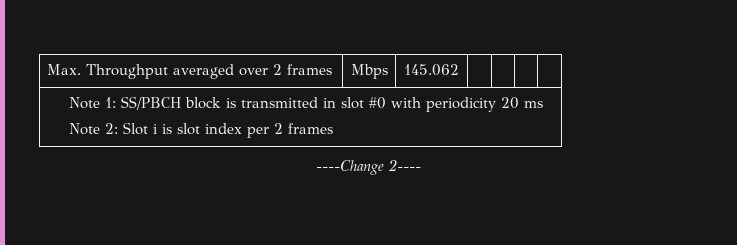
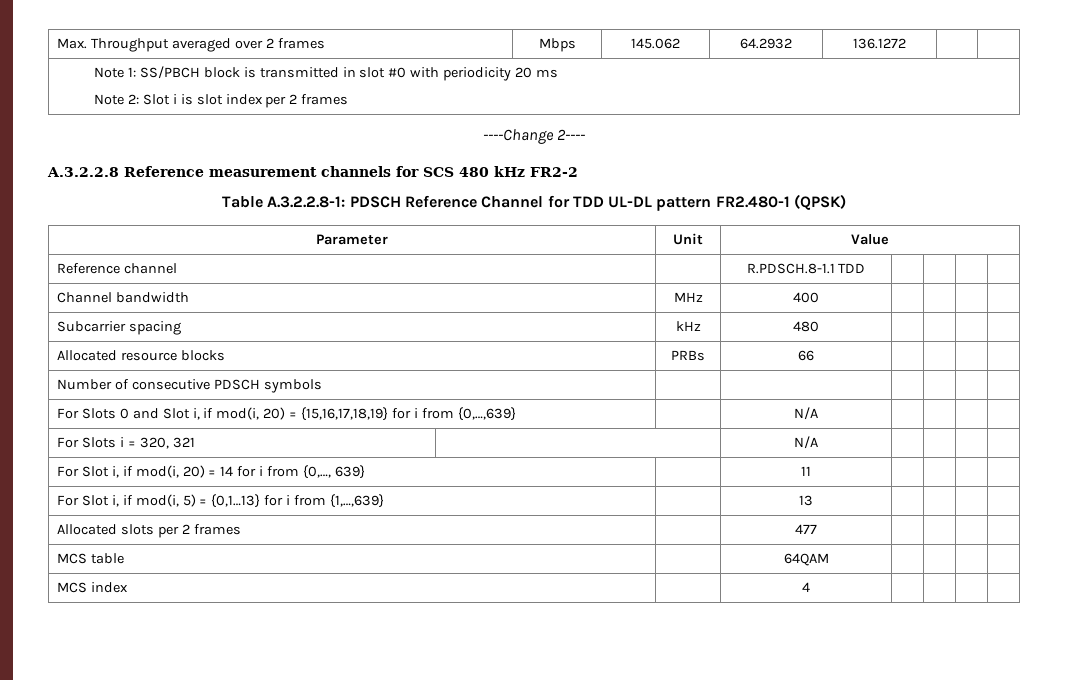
(459, 70) | -> [740,38,792,49] [853,38,906,49] 64.2932 | 136.1272
(421, 165) none -> [47,166,578,177] [221,194,847,211] [316,234,388,245] [673,233,703,245] [851,234,889,245] [56,263,177,274] [746,263,866,274] [56,292,189,303] [673,292,703,302] [793,292,819,303] [56,321,181,335] [675,321,701,331] [793,321,819,332] [56,350,225,361] [671,350,705,361] [798,350,814,361] [56,379,322,393] [56,407,516,421] [794,407,818,420] [56,437,195,449] [794,436,818,449] [56,465,365,479] [801,466,811,476] [56,494,385,508] [799,495,813,506] [56,524,241,538] [795,524,817,534] [56,553,124,564] [783,553,829,566] [56,582,128,593] [802,582,810,592] // A.3.2.2.8 Reference measurement channels for SCS 480 kHz FR2-2 // Table A.3.2.2.8-1: PDSCH Reference Channel for TDD UL-DL pattern FR2.480-1 (QPSK) // Parameter | Unit | Value // Reference channel | | R.PDSCH.8-1.1 TDD | | | | // Channel bandwidth | MHz | 400 | | | | // Subcarrier spacing | kHz | 480 | | | | // Allocated resource blocks | PRBs | 66 | | | | // Number of consecutive PDSCH symbols | | | | | | // For Slots 0 and Slot i, if mod(i, 20) = {15,16,17,18,19} for i from {0,…,639} | | N/A | | | | // For Slots i = 320, 321 | | N/A | | | | // For Slot i, if mod(i, 20) = 14 for i from {0,…, 639} | | 11 | | | | // For Slot i, if mod(i, 5) = {0,1…13} for i from {1,…,639} | | 13 | | | | // Allocated slots per 2 frames | | 477 | | | | // MCS table | | 64QAM | | | | // MCS index | | 4 | | | |

